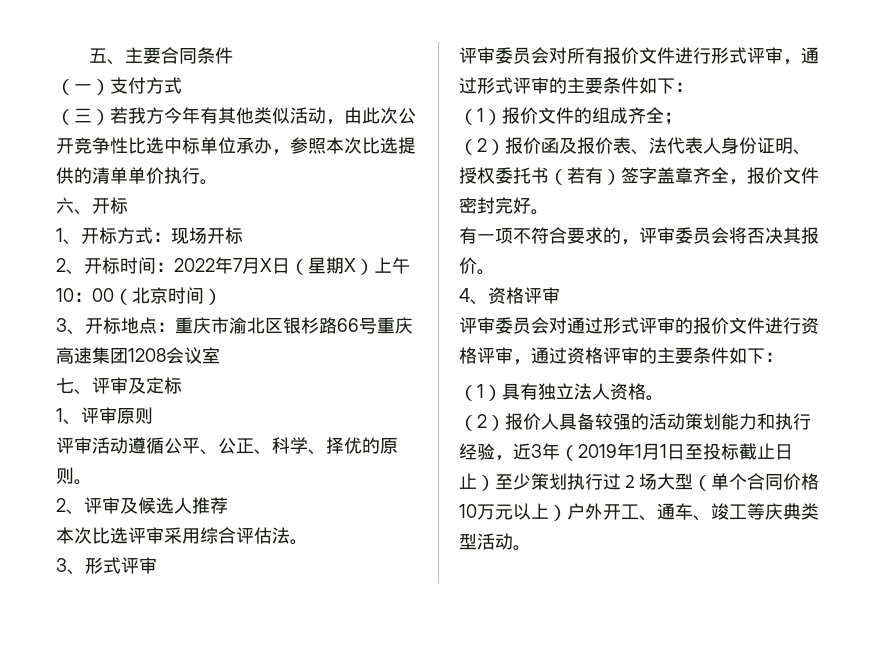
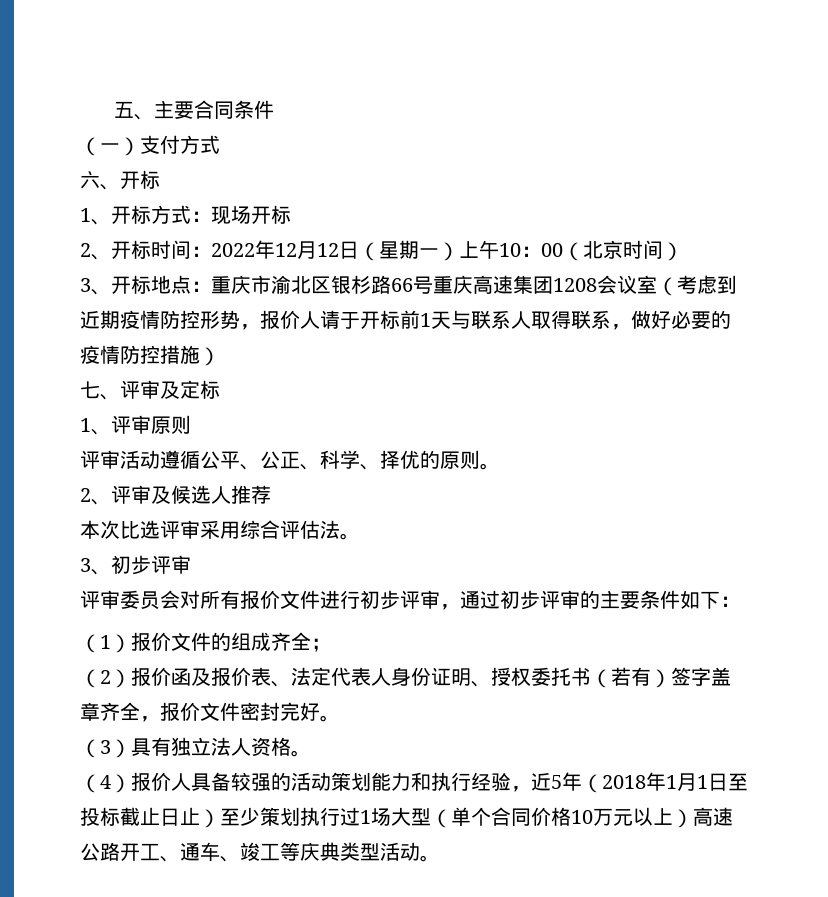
[56,107,416,125] [56,137,416,155] [56,167,218,185] // （三）若我方今年有其他类似活动，由此次公开竞争性比选中标单位承办，参照本次比选提供的清单单价执行。 -> (220, 144) none
[233,257,272,274] 7月X -> [275,241,339,259] 12月12
[344,258,356,272] X -> [419,248,439,257] 一
(220, 355) none -> [657,275,737,296] [80,310,731,330] [80,345,220,366] （考虑到近期疫情防控形势，报价人请于开标前1天与联系人取得联系，做好必要的疫情防控措施）
[85,557,121,574] 形式 -> [111,555,151,575] 初步
[711,47,819,65] [459,77,513,94] 形式评审，通过形式 -> [360,590,540,610] 初步评审，通过初步
(667, 145) none -> [311,667,331,686] 定
[459,227,819,245] [459,257,495,275] [459,287,560,305] [459,317,819,334] [459,347,783,365] [459,384,484,401] // 有一项不符合要求的，评审委员会将否决其报价。 // 4、资格评审 // 评审委员会对通过形式评审的报价文件进行资格评审，通过资格评审的主要条件如下： // （1 -> [80,739,111,758] // （3
[477,414,487,428] 2 -> [100,775,111,789] 4
[531,443,617,461] 3年（2019 -> [551,772,646,793] 5年（2018
[621,474,639,488] ２ -> [360,810,371,824] 1
[567,503,603,520] 户外 -> [693,807,733,826] [80,842,120,861] 高速公路

